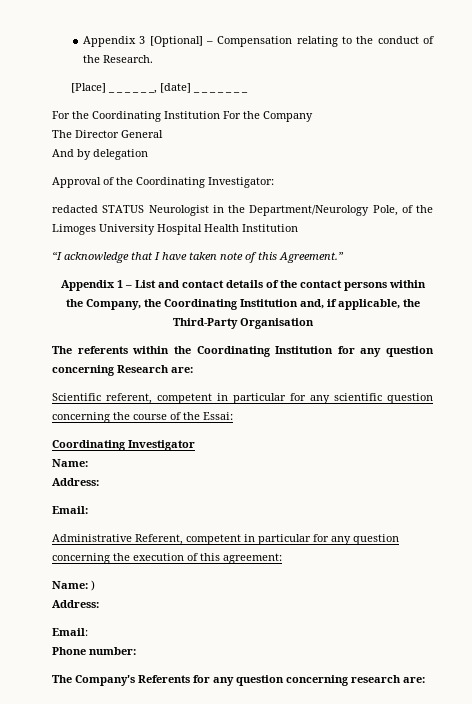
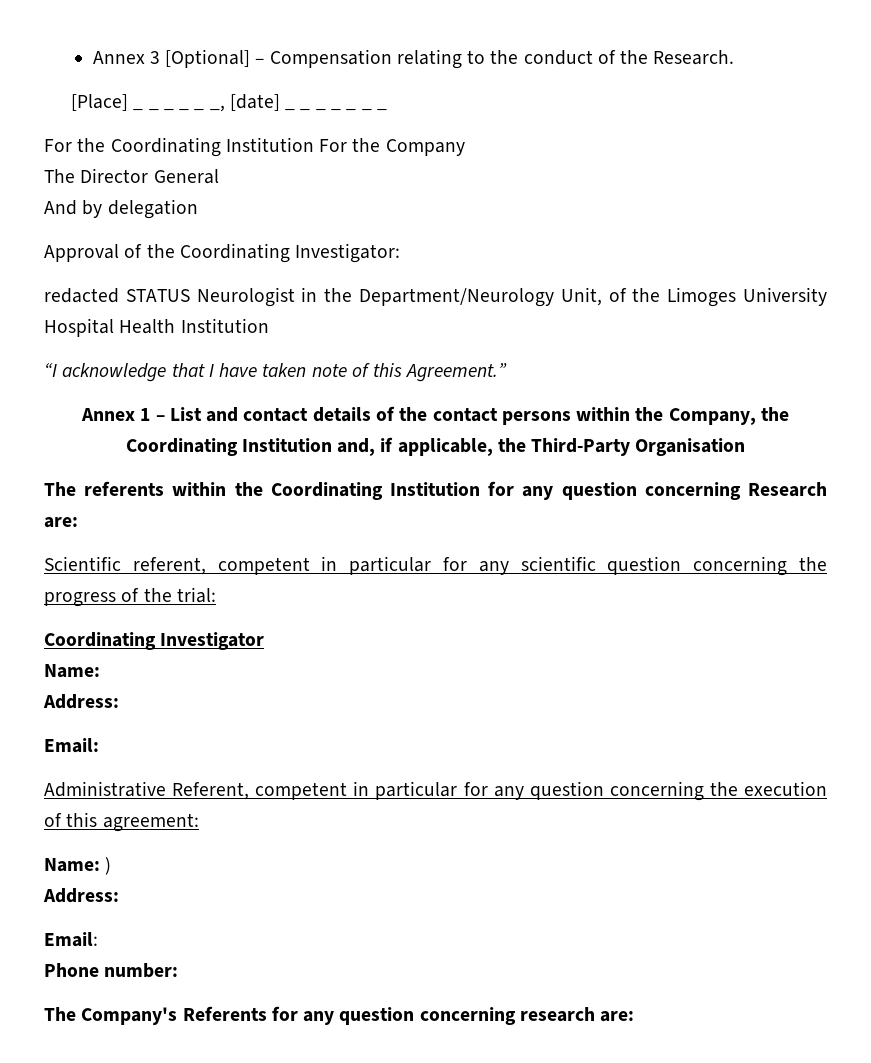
[82,36,136,47] Appendix -> [92,51,145,64] Annex
[372,205,398,216] Pole, -> [560,287,602,306] Unit,
[60,280,115,291] Appendix -> [81,408,136,421] Annex
[133,412,233,420] course of the Essai: -> [44,587,216,607] progress of the trial:

